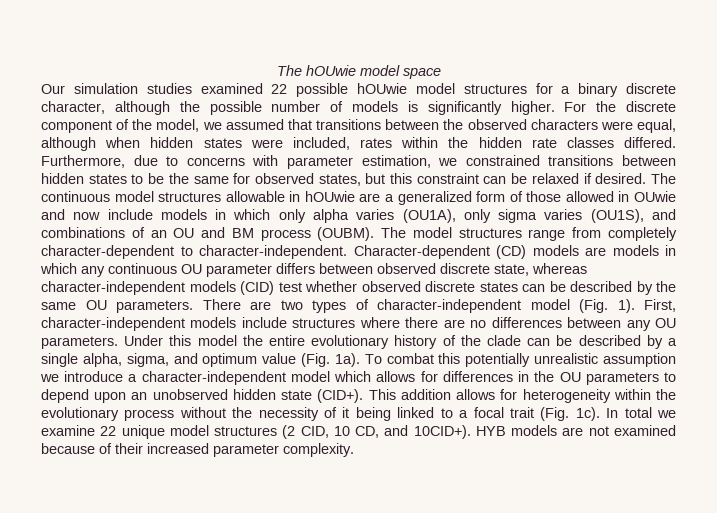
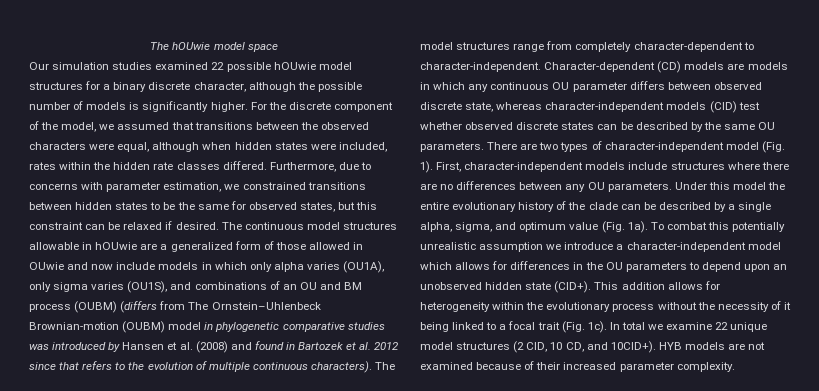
[317,227,375,241] (OUBM). -> [74,301,321,313] [29,321,385,333] [29,341,399,353] [29,361,372,373] (OUBM) (differs from The Ornstein–Uhlenbeck Brownian-motion (OUBM) model in phylogenetic comparative studies was introduced by Hansen et al. (2008) and found in Bartozek et al. 2012 since that refers to the evolution of multiple continuous characters).

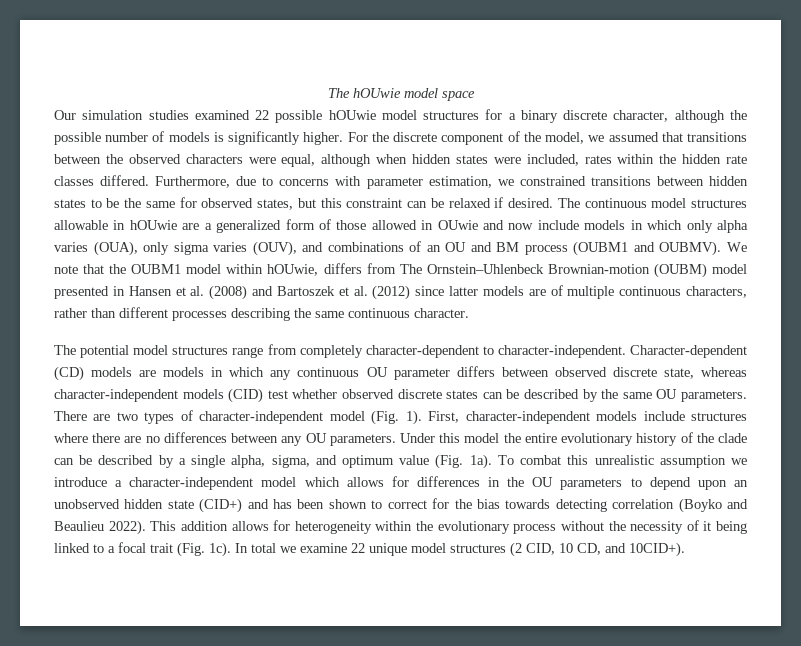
[343,261,385,273] (OU1A), -> [93,241,138,256] (OUA),
[127,281,168,293] (OU1S), -> [252,241,297,256] (OUV),
[74,301,158,313] (OUBM) (differs -> [573,241,747,256] [54,263,362,276] (OUBM1 and OUBMV). We note that the OUBM1 model within hOUwie, differs
[204,322,385,332] [29,342,121,352] in phylogenetic comparative studies was introduced by -> [54,286,125,299] presented in
[254,341,399,350] [29,361,396,373] found in Bartozek et al. 2012 since that refers to the evolution of multiple continuous characters). The -> [276,285,747,300] [54,307,469,321] [54,345,130,358] Bartoszek et al. (2012) since latter models are of multiple continuous characters, rather than different processes describing the same continuous character. // The potential
[732,222,786,232] potentially -> (589, 460) none
[554,281,592,293] (CID+). -> [199,498,749,513] [54,520,146,535] (CID+) and has been shown to correct for the bias towards detecting correlation (Boyko and Beaulieu 2022).
[658,342,766,350] [420,361,735,372] HYB models are not examined because of their increased parameter complexity. -> (685, 549) none

